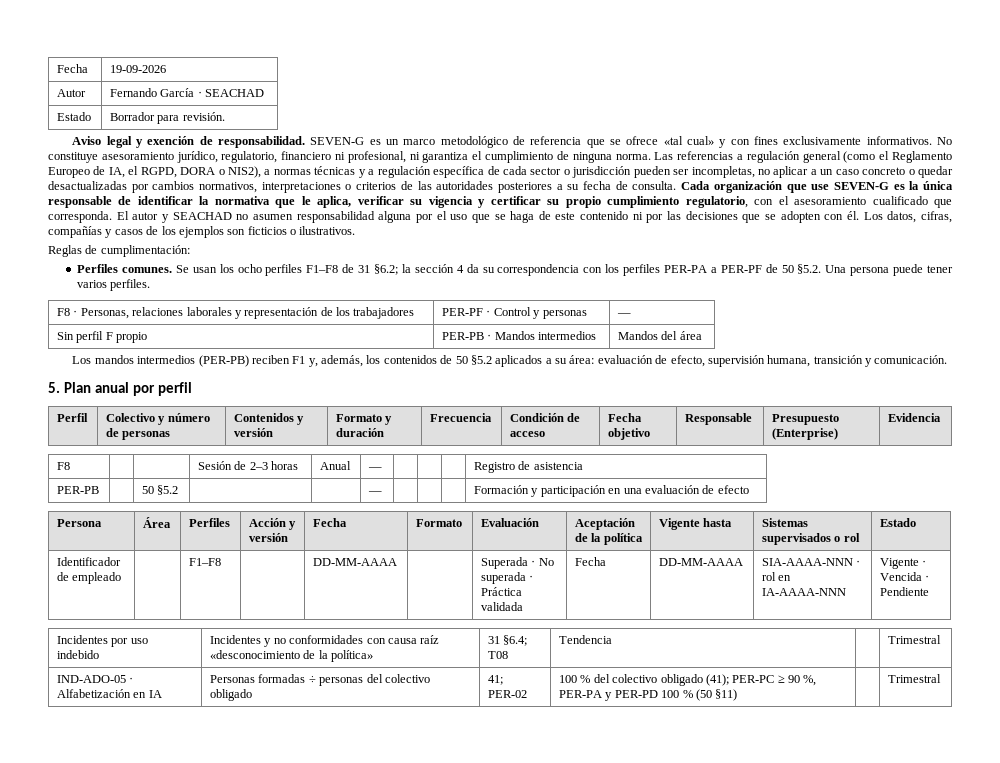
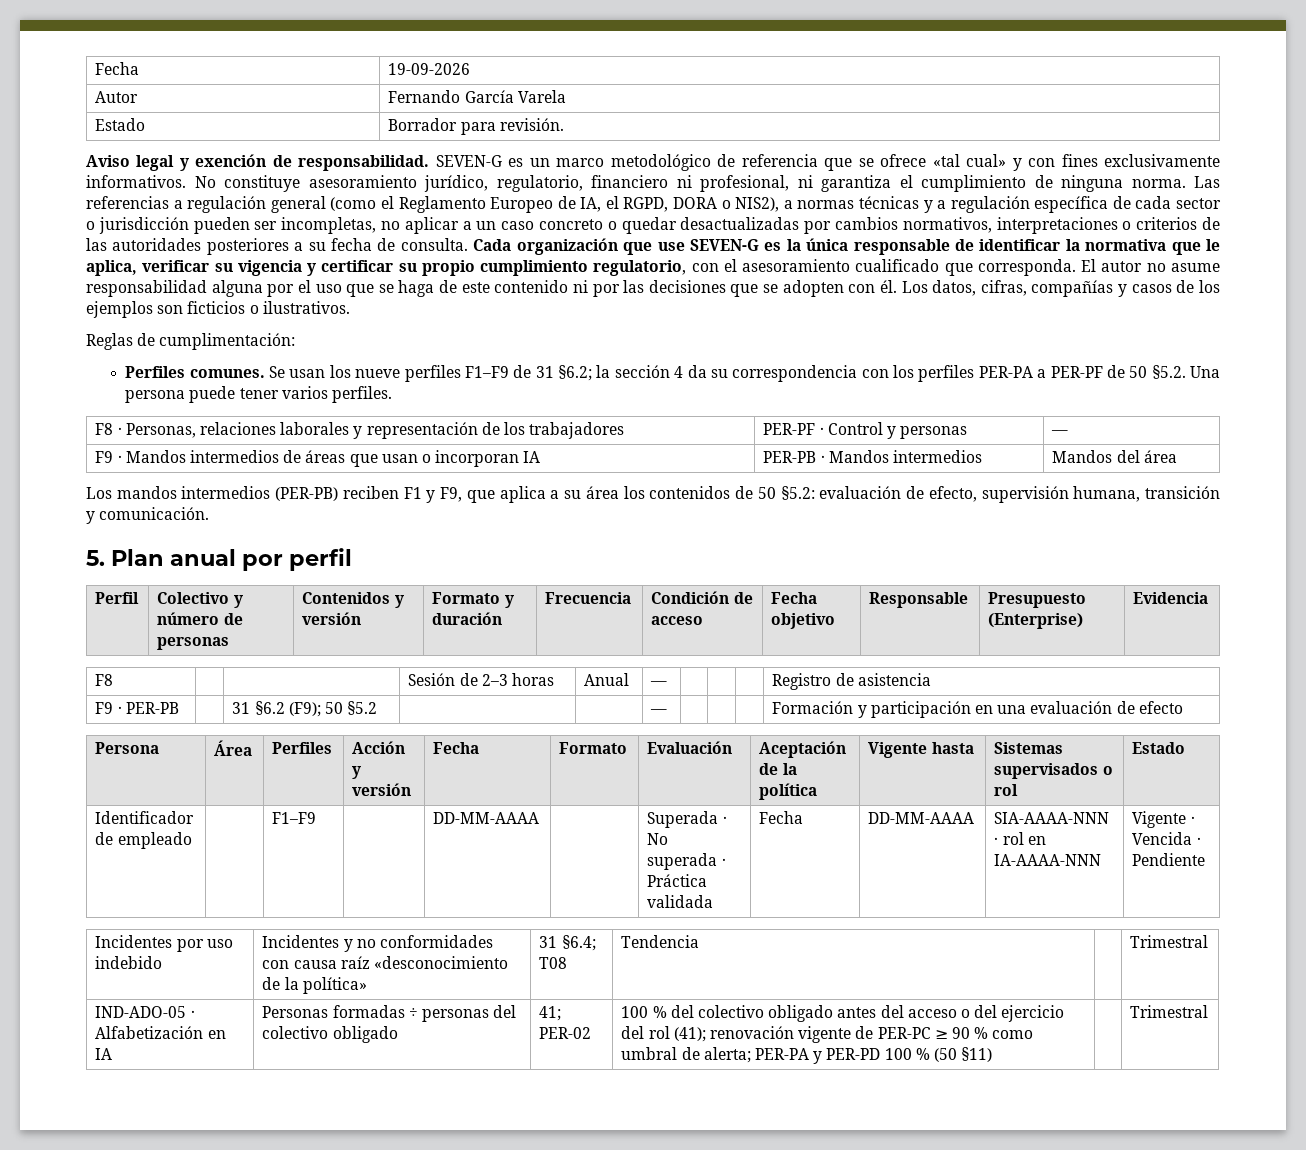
[197,89,265,97] · SEACHAD -> [517,90,566,103] Varela
[161,212,293,223] y SEACHAD no asumen -> [1146,263,1221,272] no asume
[237,264,339,276] ocho perfiles F1–F8 -> [355,365,509,382] nueve perfiles F1–F9
[57,331,148,343] Sin perfil F propio -> [95,450,541,467] F9 · Mandos intermedios de áreas que usan o incorporan IA
[308,355,595,367] y, además, los contenidos de 50 §5.2 aplicados a su área: -> [426,486,815,503] y F9, que aplica a su área los contenidos de 50 §5.2:
(583, 466) none -> [95,702,122,714] F9 ·
(100, 490) none -> [232,701,321,717] 31 §6.2 (F9);
[189,558,222,566] F1–F8 -> [272,812,317,824] F1–F9
[705,674,817,686] (41); PER-PC ≥ 90 %, -> [837,1005,1065,1022] [621,1026,1034,1043] [621,1047,751,1063] antes del acceso o del ejercicio del rol (41); renovación vigente de PER-PC ≥ 90 % como umbral de alerta;

